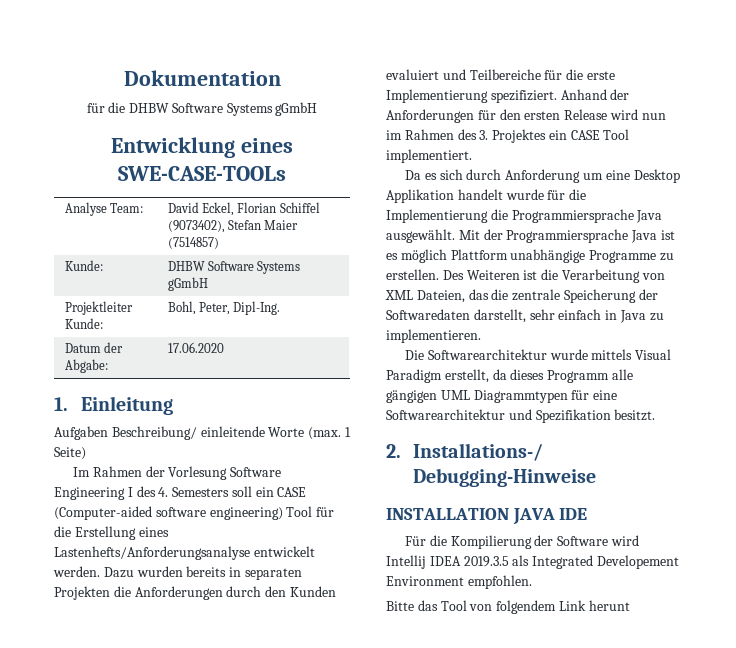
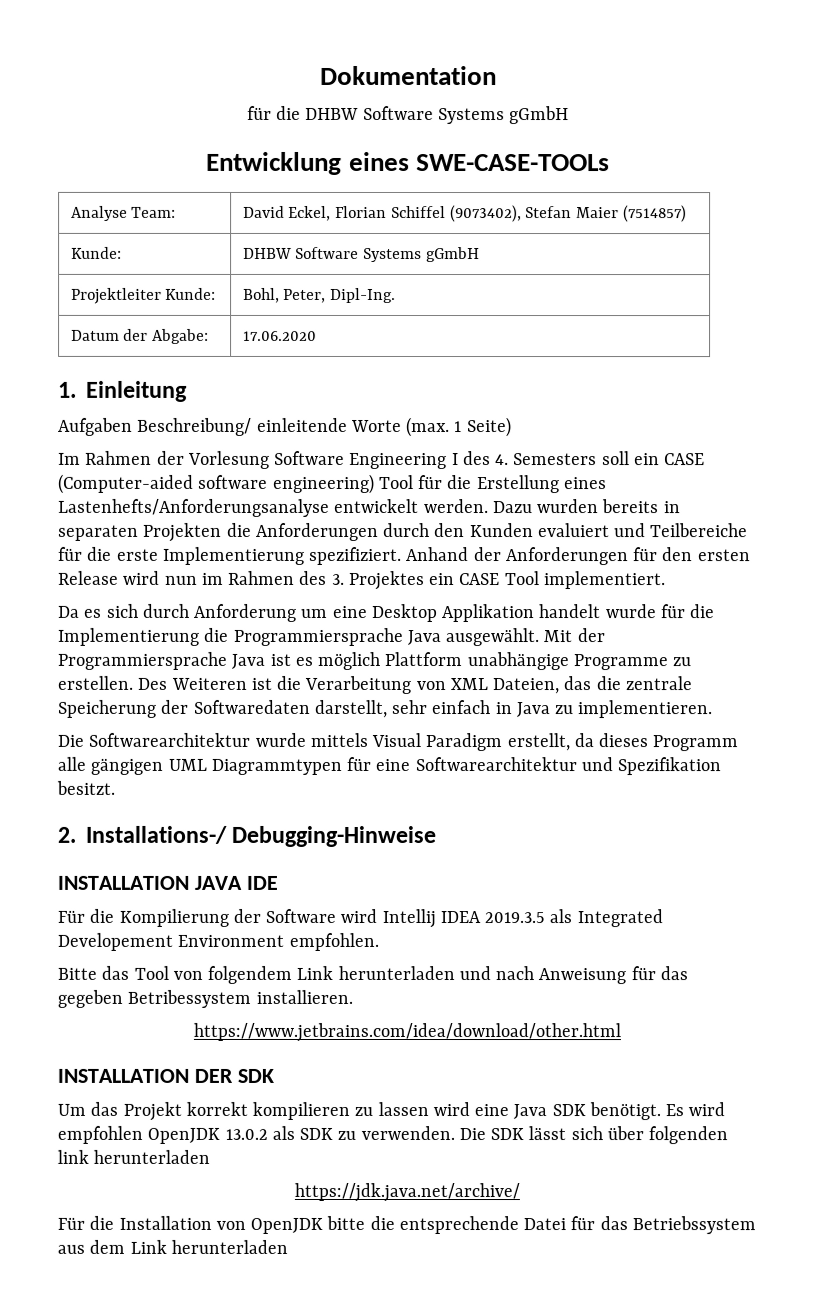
[588,600,630,611] herunt -> [337,965,688,985] [57,989,353,1008] [193,1022,621,1043] [57,1068,274,1083] [57,1101,726,1121] [57,1125,729,1145] [57,1149,211,1164] [294,1182,520,1203] [57,1215,756,1235] [57,1239,288,1254] herunterladen und nach Anweisung für das gegeben Betribessystem installieren. // https://www.jetbrains.com/idea/download/other.html // INSTALLATION DER SDK // Um das Projekt korrekt kompilieren zu lassen wird eine Java SDK benötigt. Es wird empfohlen OpenJDK 13.0.2 als SDK zu verwenden. Die SDK lässt sich über folgenden link herunterladen // https://jdk.java.net/archive/ // Für die Installation von OpenJDK bitte die entsprechende Datei für das Betriebssystem aus dem Link herunterladen

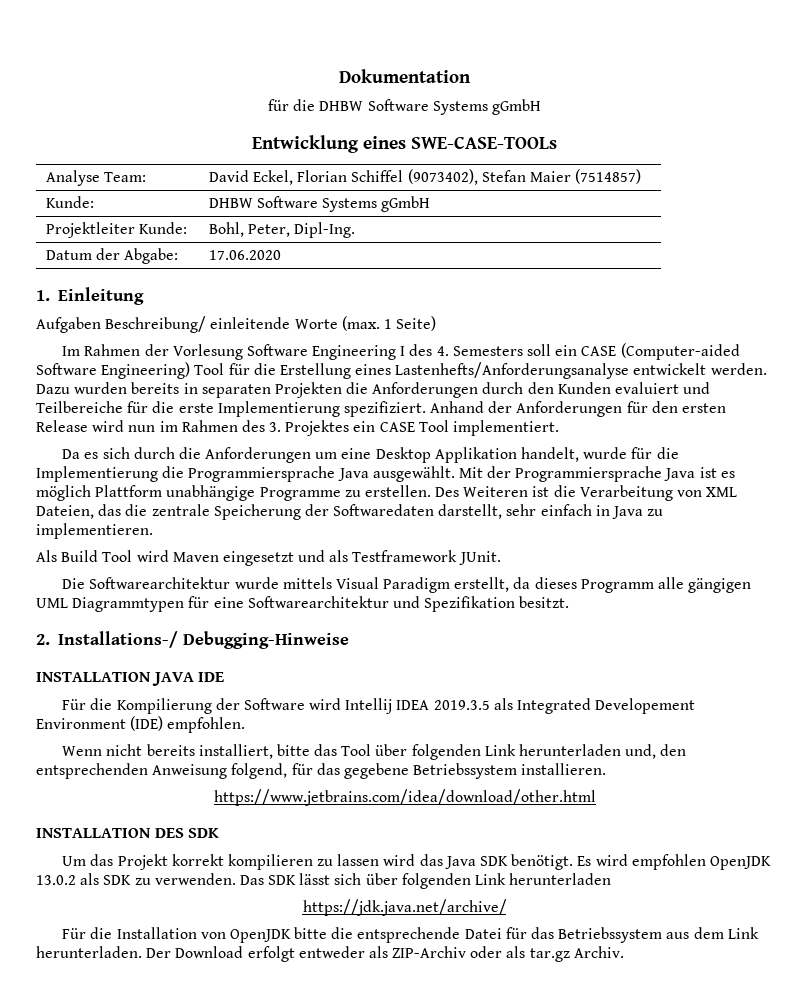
[198,473,375,494] software engineering) -> [36,362,191,379] Software Engineering)
[194,603,298,622] Anforderung -> [178,447,312,463] die Anforderungen
[539,604,602,619] handelt -> [520,447,579,462] handelt,
(713, 709) none -> [36,550,501,566] // Als Build Tool wird Maven eingesetzt und als Testframework JUnit.
(285, 940) none -> [130,716,164,731] (IDE)
[57,965,688,985] [57,989,252,1008] Bitte das Tool von folgendem Link herunterladen und nach Anweisung für das gegeben Betribessystem -> [62,744,687,760] [36,763,518,779] Wenn nicht bereits installiert, bitte das Tool über folgenden Link herunterladen und, den entsprechenden Anweisung folgend, für das gegebene Betriebssystem
[193,1068,233,1083] DER -> [154,828,184,838] DES
[474,1104,510,1117] eine -> [419,854,443,866] das
[458,1128,486,1141] Die -> [239,875,264,885] Das
[57,1149,89,1164] link -> [475,873,507,885] Link
[170,1239,288,1254] herunterladen -> [36,946,624,962] herunterladen. Der Download erfolgt entweder als ZIP-Archiv oder als tar.gz Archiv.

